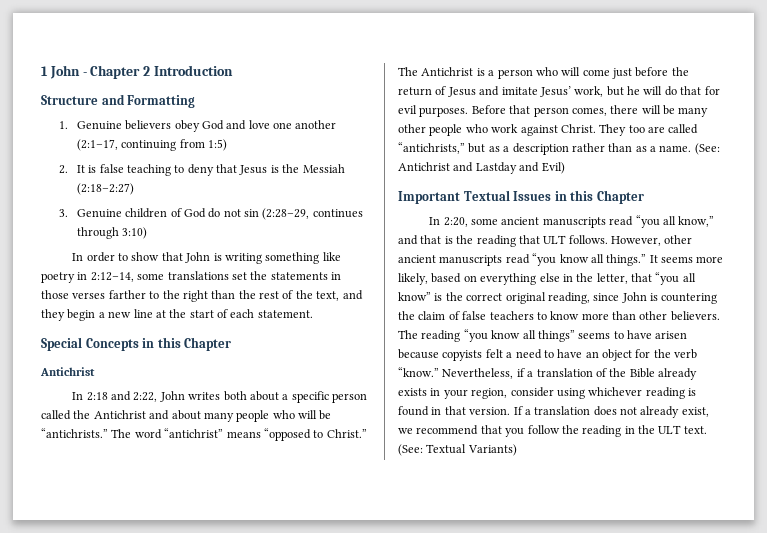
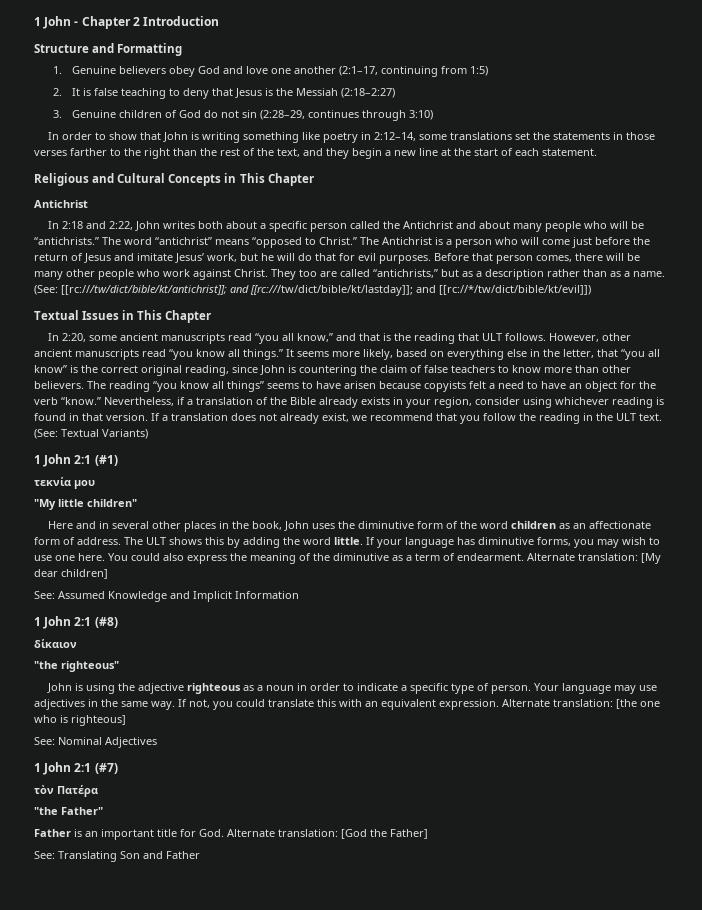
[41,337,82,351] Special -> [34,173,166,186] Religious and Cultural
[157,337,181,348] this -> [239,173,265,183] This
[398,162,565,174] [398,191,460,204] Antichrist and Lastday and Evil) // Important -> [61,285,591,296] [[rc:///tw/dict/bible/kt/antichrist]]; and [[rc:///tw/dict/bible/kt/lastday]]; and [[rc://*/tw/dict/bible/kt/evil]]) //
[570,190,594,201] this -> [137,310,163,320] This
(517, 450) none -> [34,454,118,467] [34,476,95,489] [34,499,137,510] [48,521,652,532] [34,537,660,548] [34,553,661,564] [34,569,108,579] [34,591,299,602] [34,616,118,629] [34,638,77,648] [34,661,119,672] [47,683,658,694] [34,699,660,710] [34,715,126,726] [34,737,157,748] [34,762,118,775] [34,784,98,797] [34,807,103,815] [34,829,428,840] [34,851,200,862] // 1 John 2:1 (#1) // τεκνία μου // "My little children" // Here and in several other places in the book, John uses the diminutive form of the word children as an affectionate form of address. The ULT shows this by adding the word little. If your language has diminutive forms, you may wish to use one here. You could also express the meaning of the diminutive as a term of endearment. Alternate translation: [My dear children] // See: Assumed Knowledge and Implicit Information // 1 John 2:1 (#8) // δίκαιον // "the righteous" // John is using the adjective righteous as a noun in order to indicate a specific type of person. Your language may use adjectives in the same way. If not, you could translate this with an equivalent expression. Alternate translation: [the one who is righteous] // See: Nominal Adjectives // 1 John 2:1 (#7) // τὸν Πατέρα // "the Father" // Father is an important title for God. Alternate translation: [God the Father] // See: Translating Son and Father

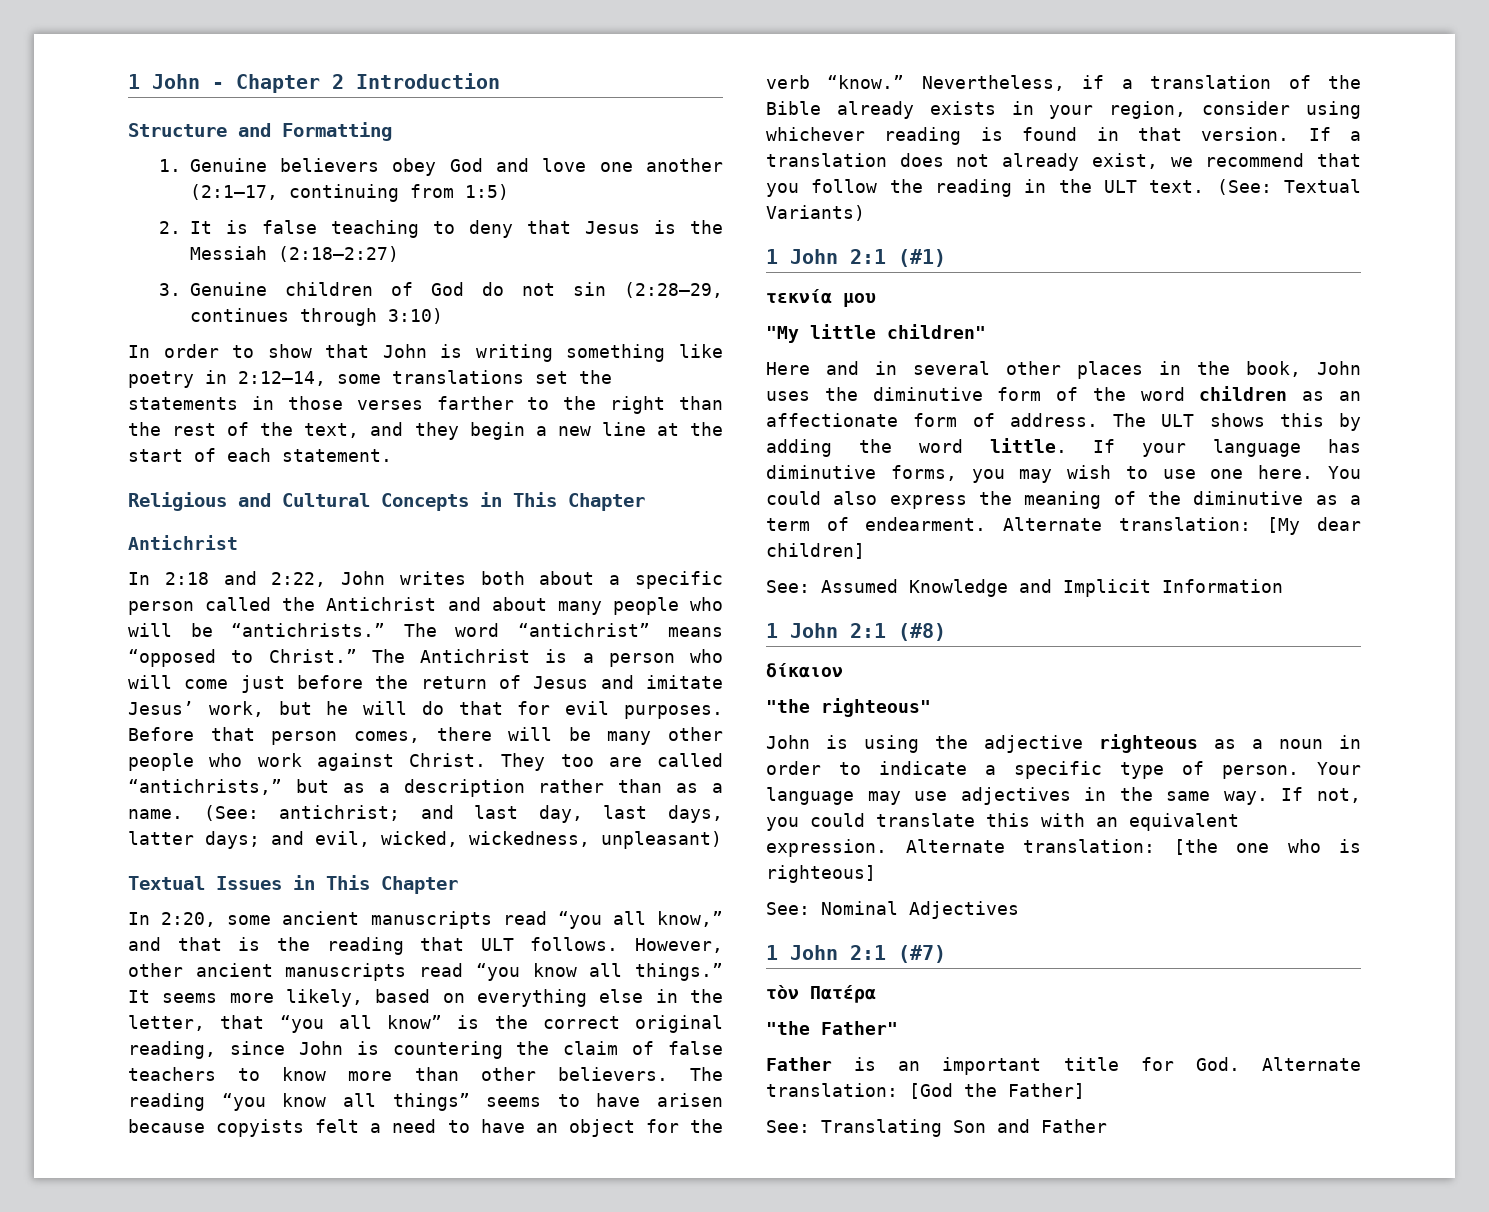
[61,285,591,296] [[rc:///tw/dict/bible/kt/antichrist]]; and [[rc:///tw/dict/bible/kt/lastday]]; and [[rc://*/tw/dict/bible/kt/evil]]) -> [279,805,723,823] [128,831,722,849] antichrist; and last day, last days, latter days; and evil, wicked, wickedness, unpleasant)

